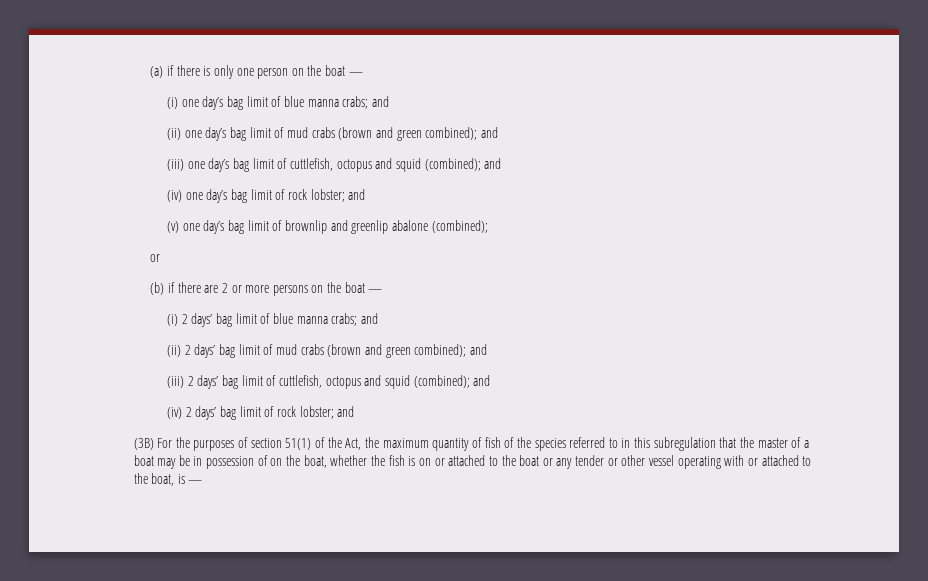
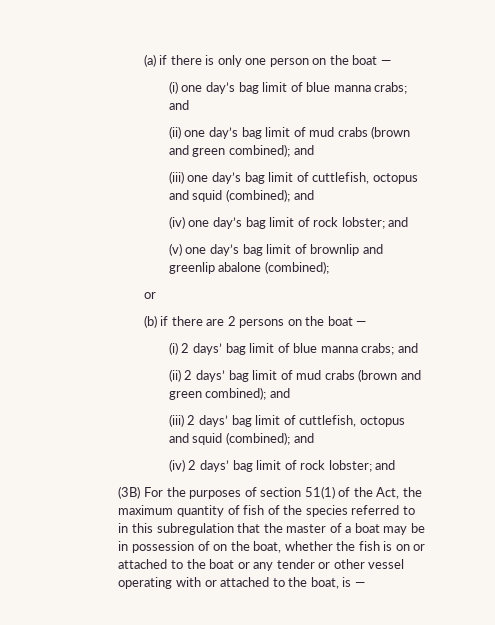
[231,285,270,293] or more -> (236, 321) none

